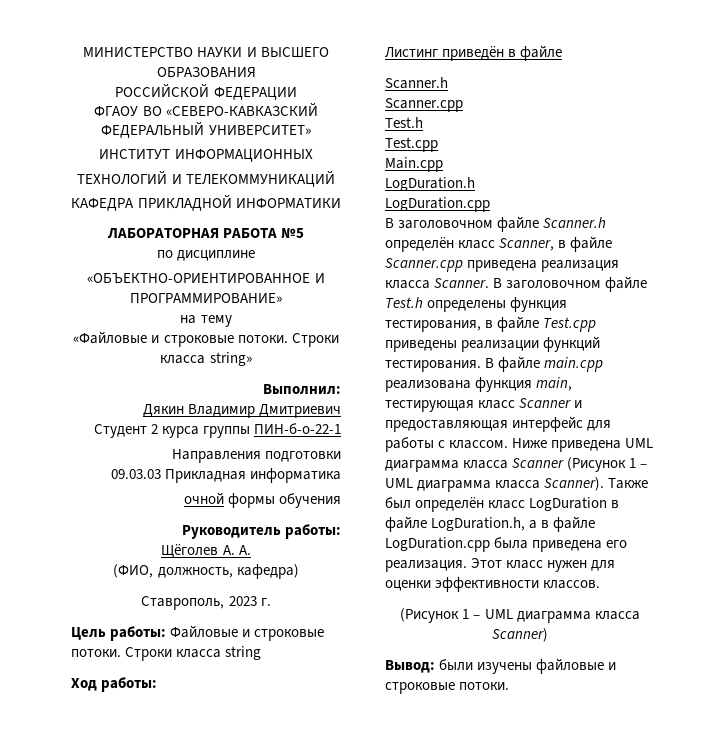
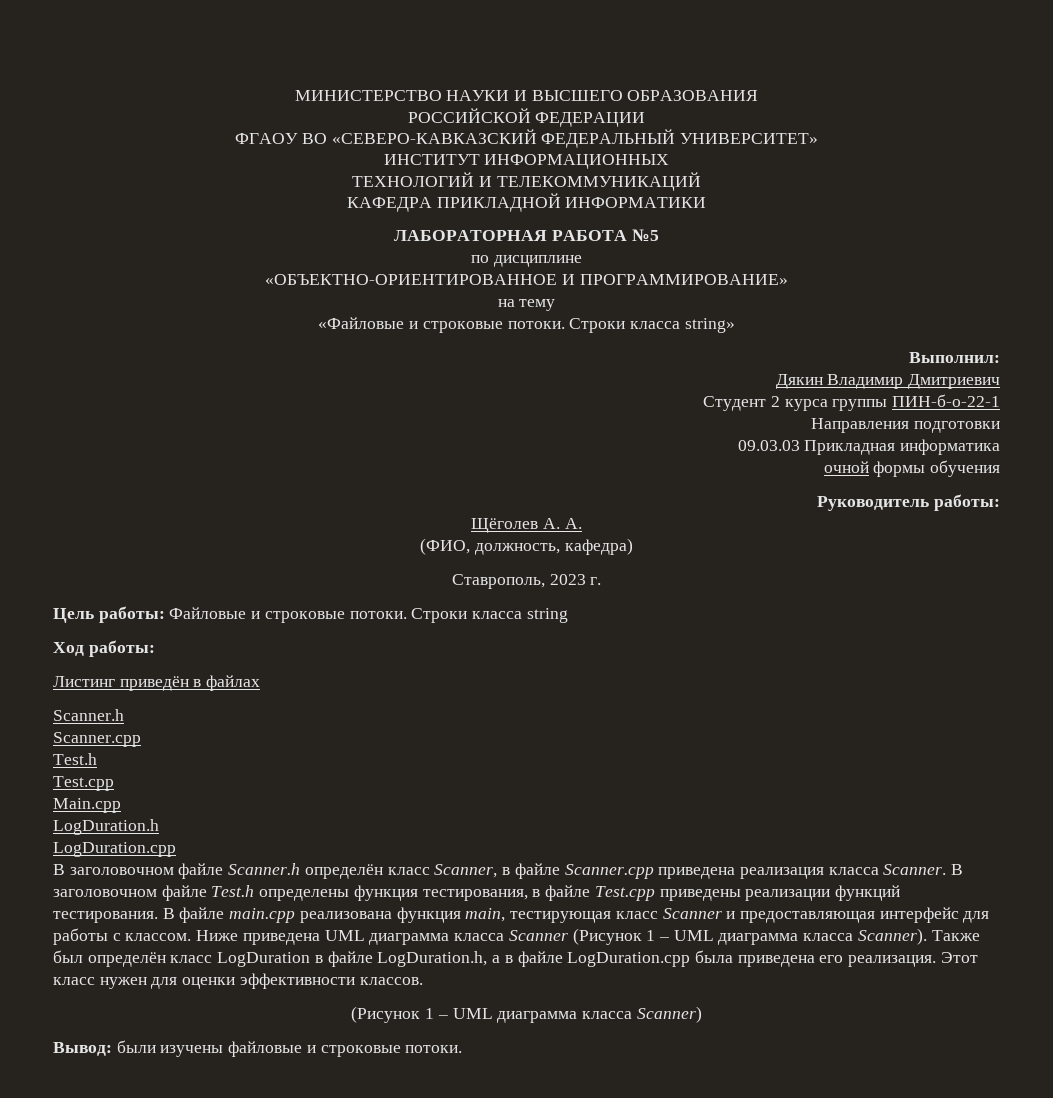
[520,45,563,61] файле -> [206,675,261,691] файлах

